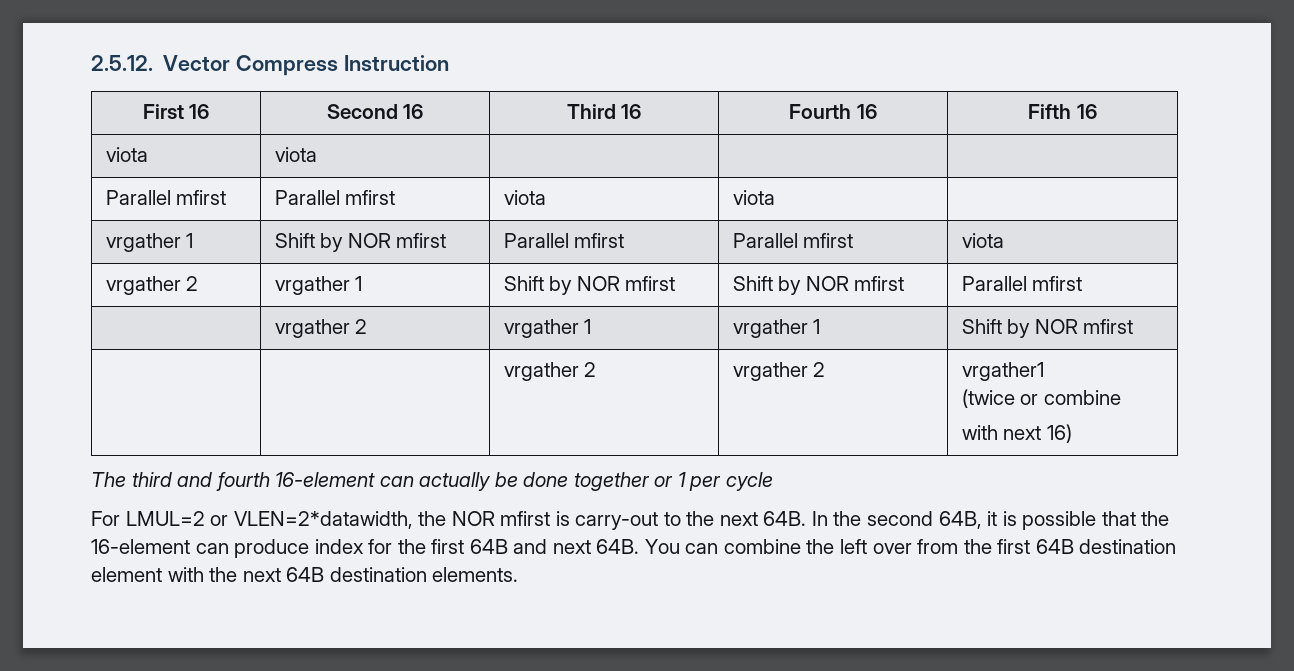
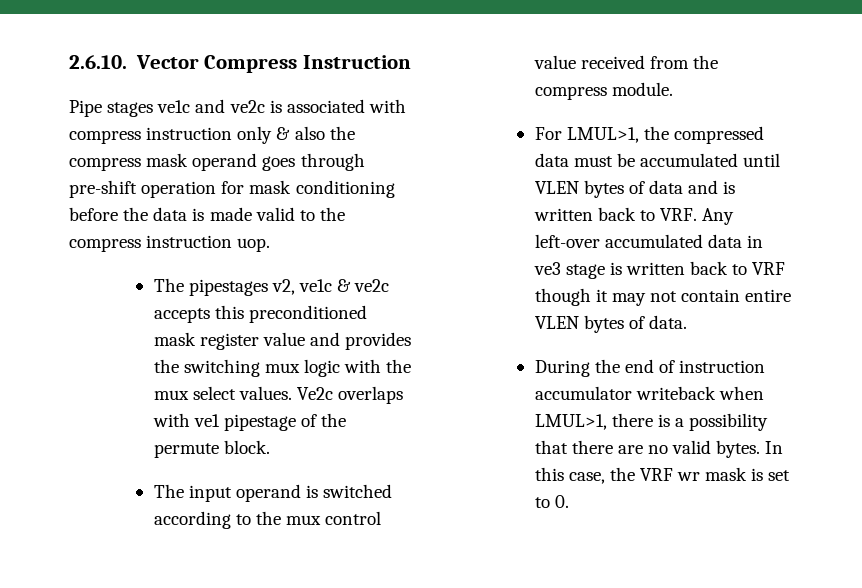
[91,55,153,71] 2.5.12. -> [69,55,127,69] 2.6.10.
[142,104,210,119] [326,104,424,119] [566,104,642,119] [789,104,877,119] [1028,104,1097,119] [105,147,148,162] [274,147,317,162] [105,190,227,205] [274,190,396,205] [503,190,546,205] [732,190,775,205] [105,233,194,252] [274,233,447,252] [503,233,625,248] [732,233,854,248] [961,233,1004,248] [105,276,199,295] [274,276,363,295] [503,276,676,295] [732,276,905,295] [961,276,1083,291] [274,319,368,338] [503,319,592,338] [732,319,821,338] [961,319,1134,338] [503,362,597,381] [732,362,826,381] [961,362,1044,381] [961,389,1121,408] [961,424,1072,443] [91,472,773,491] [91,511,1170,530] [91,539,1177,558] [91,567,519,582] // First 16 | Second 16 | Third 16 | Fourth 16 | Fifth 16 // viota | viota | | | // Parallel mfirst | Parallel mfirst | viota | viota | // vrgather 1 | Shift by NOR mfirst | Parallel mfirst | Parallel mfirst | viota // vrgather 2 | vrgather 1 | Shift by NOR mfirst | Shift by NOR mfirst | Parallel mfirst // | vrgather 2 | vrgather 1 | vrgather 1 | Shift by NOR mfirst // | | vrgather 2 | vrgather 2 | vrgather1 // (twice or combine // with next 16) // The third and fourth 16-element can actually be done together or 1 per cycle // For LMUL=2 or VLEN=2*datawidth, the NOR mfirst is carry-out to the next 64B. In the second 64B, it is possible that the 16-element can produce index for the first 64B and next 64B. You can combine the left over from the first 64B destination element with the next 64B destination elements. -> [69,99,406,117] [69,126,355,144] [69,153,365,171] [69,180,395,198] [69,207,345,221] [69,235,271,252] [153,278,390,296] [153,305,367,323] [153,332,412,350] [153,359,412,377] [153,386,404,404] [152,413,347,431] [153,440,270,458] [153,484,393,502] [153,511,382,529] [533,55,718,69] [534,82,673,100] [534,126,764,144] [534,153,781,167] [534,180,736,198] [533,207,735,225] [534,234,763,248] [533,261,786,279] [534,288,792,306] [534,315,687,333] [534,359,766,377] [534,386,764,400] [534,413,769,431] [534,440,784,458] [534,467,791,484] [534,495,569,508] // Pipe stages ve1c and ve2c is associated with compress instruction only & also the compress mask operand goes through pre-shift operation for mask conditioning before the data is made valid to the compress instruction uop. // The pipestages v2, ve1c & ve2c accepts this preconditioned mask register value and provides the switching mux logic with the mux select values. Ve2c overlaps with ve1 pipestage of the permute block. // The input operand is switched according to the mux control value received from the compress module. // For LMUL>1, the compressed data must be accumulated until VLEN bytes of data and is written back to VRF. Any left-over accumulated data in ve3 stage is written back to VRF though it may not contain entire VLEN bytes of data. // During the end of instruction accumulator writeback when LMUL>1, there is a possibility that there are no valid bytes. In this case, the VRF wr mask is set to 0.

